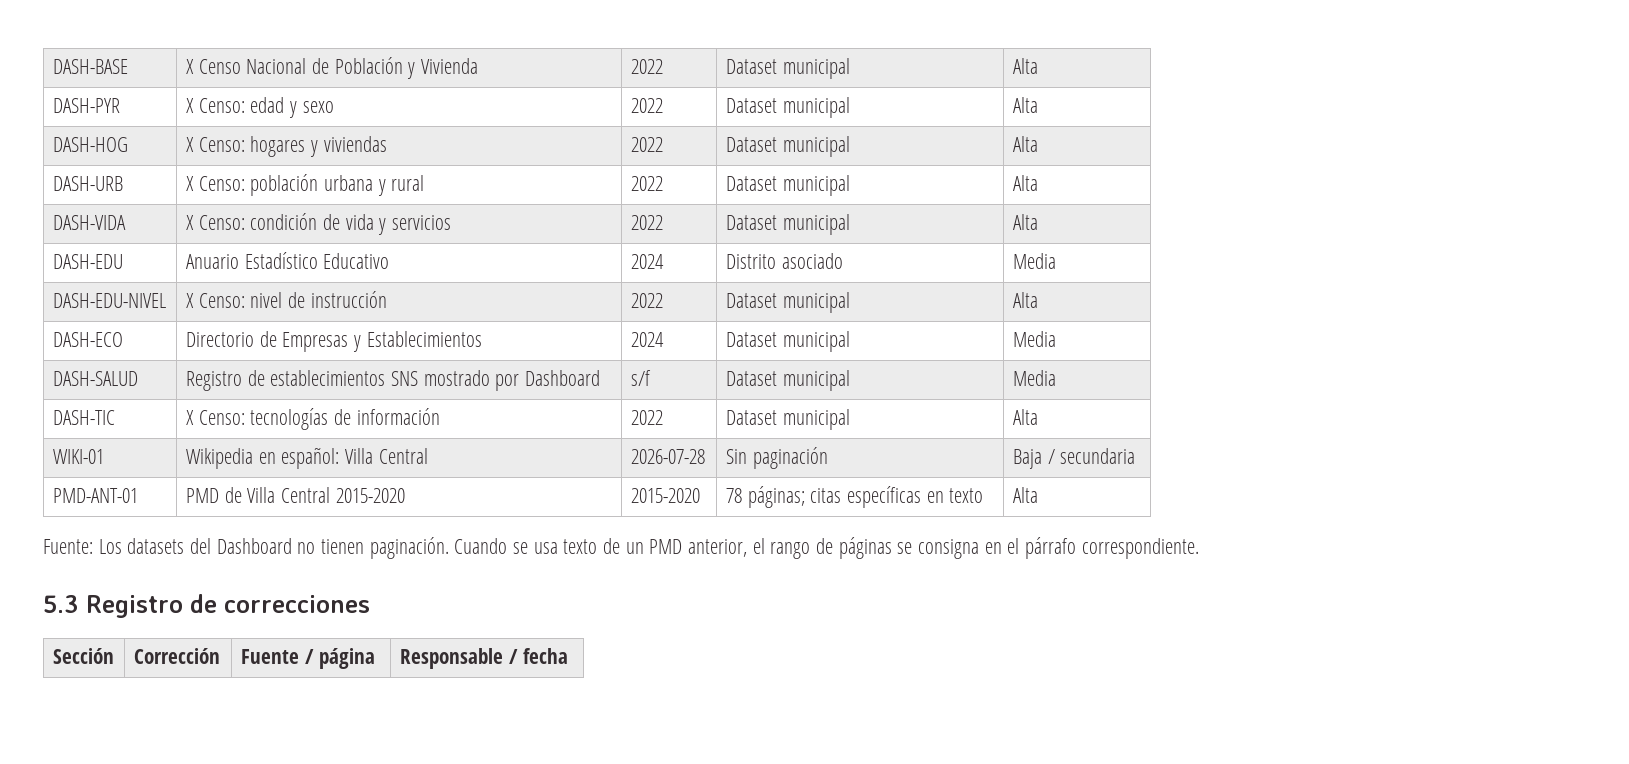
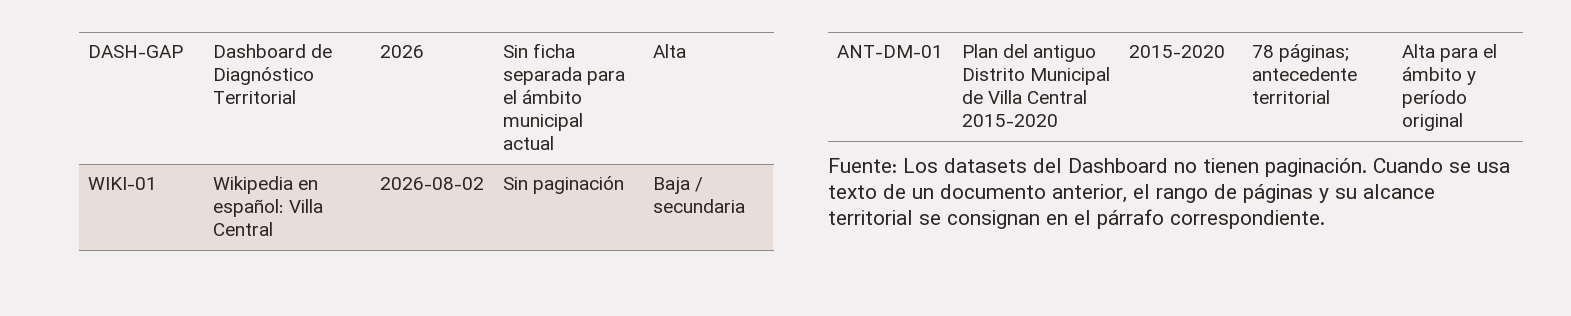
[52,59,128,74] [185,57,478,79] [630,59,663,74] [725,58,850,79] [1012,58,1038,74] [52,98,120,113] [185,97,334,118] [630,98,663,113] [725,97,850,118] [1012,97,1038,113] [52,137,128,152] [185,136,387,157] [630,137,663,152] [725,136,850,157] [1012,136,1038,152] [52,176,123,191] [185,174,425,196] [630,176,663,191] [725,175,850,196] [1012,175,1038,191] [52,215,126,230] [185,213,451,235] [630,215,663,230] [725,214,850,235] [1012,214,1038,230] [52,254,123,269] [185,252,390,269] [630,254,664,269] [725,253,843,269] [1012,253,1056,269] [52,293,166,308] [185,291,387,308] [630,293,663,308] [725,292,850,313] [1012,292,1038,308] [52,332,123,347] [185,331,482,352] [630,332,664,347] [725,331,850,352] [1012,331,1056,347] [52,371,138,386] [185,370,600,391] [630,370,651,386] [725,370,850,391] [1012,370,1056,386] [52,410,115,425] [185,408,440,430] [630,410,663,425] [725,409,850,430] DASH-BASE | X Censo Nacional de Población y Vivienda | 2022 | Dataset municipal | Alta // DASH-PYR | X Censo: edad y sexo | 2022 | Dataset municipal | Alta // DASH-HOG | X Censo: hogares y viviendas | 2022 | Dataset municipal | Alta // DASH-URB | X Censo: población urbana y rural | 2022 | Dataset municipal | Alta // DASH-VIDA | X Censo: condición de vida y servicios | 2022 | Dataset municipal | Alta // DASH-EDU | Anuario Estadístico Educativo | 2024 | Distrito asociado | Media // DASH-EDU-NIVEL | X Censo: nivel de instrucción | 2022 | Dataset municipal | Alta // DASH-ECO | Directorio de Empresas y Establecimientos | 2024 | Dataset municipal | Media // DASH-SALUD | Registro de establecimientos SNS mostrado por Dashboard | s/f | Dataset municipal | Media // DASH-TIC | X Censo: tecnologías de información | 2022 | Dataset municipal -> [88,45,184,58] [213,44,333,58] [213,67,315,85] [213,90,297,104] [380,45,425,58] [503,43,576,58] [503,67,626,85] [503,90,583,104] [503,113,584,131] [503,136,555,150] DASH-GAP | Dashboard de Diagnóstico Territorial | 2026 | Sin ficha separada para el ámbito municipal actual
[630,449,705,464] 2026-07-28 -> [380,177,485,190] 2026-08-02
[52,488,138,503] [185,488,219,503] PMD-ANT-01 | PMD -> [837,45,944,58] [962,44,1097,62] [962,67,1111,85] ANT-DM-01 | Plan del antiguo Distrito Municipal
[810,486,984,508] [1012,487,1038,503] citas específicas en texto | Alta -> [1252,67,1358,81] [1252,90,1331,104] [1402,44,1498,62] [1402,67,1477,85] [1402,90,1468,108] [1402,113,1464,131] antecedente territorial | Alta para el ámbito y período original
[649,539,683,554] PMD -> [940,184,1046,199] documento
[897,537,1199,559] [43,594,370,618] [52,648,114,664] [133,648,220,664] [240,648,376,669] [399,648,569,669] se consigna en el párrafo correspondiente. // 5.3 Registro de correcciones // Sección | Corrección | Fuente / página | Responsable / fecha -> [1319,184,1435,203] [828,209,1325,229] y su alcance territorial se consignan en el párrafo correspondiente.

